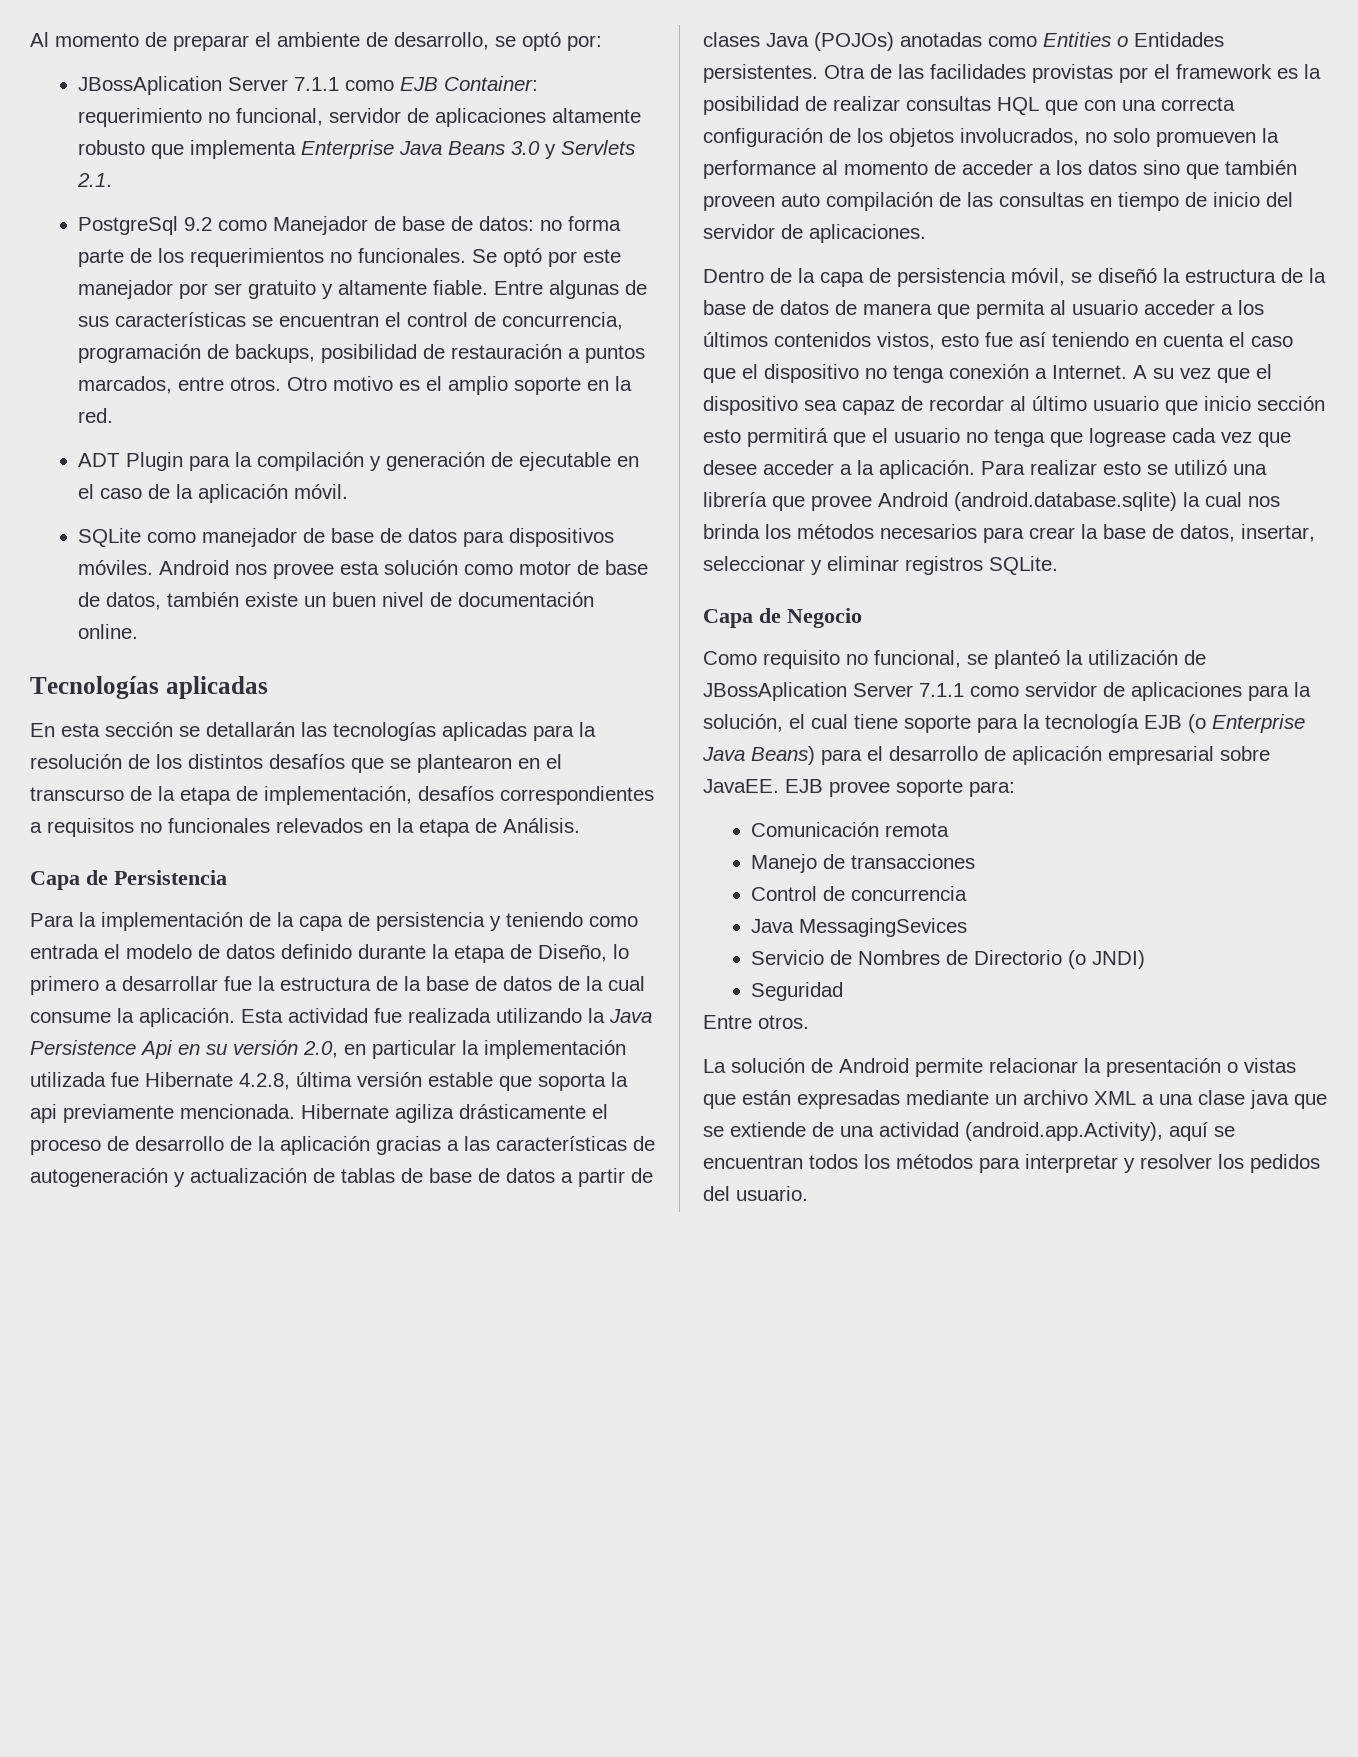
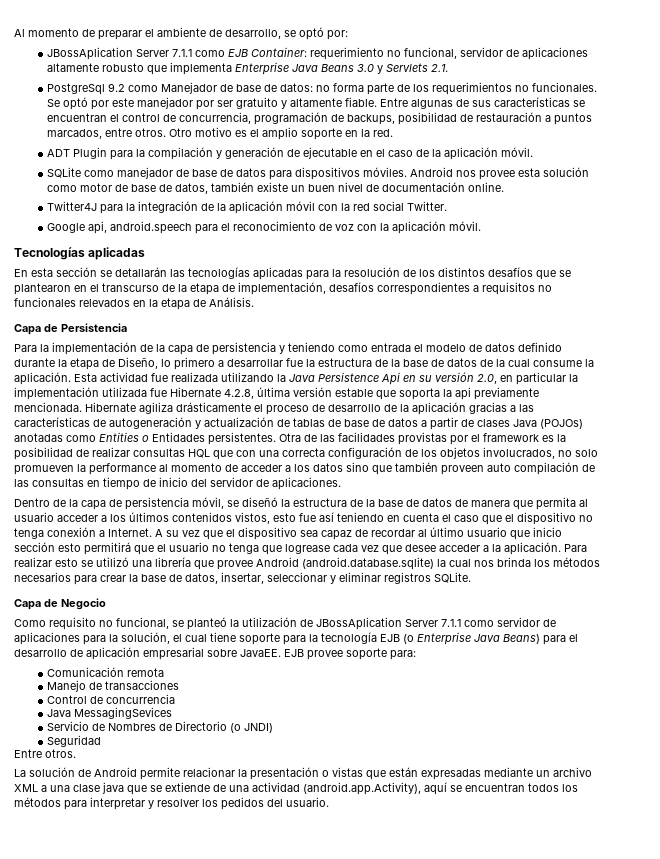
(139, 631) none -> [47,201,448,214] [47,221,482,234] // Twitter4J para la integración de la aplicación móvil con la red social Twitter. // Google api, android.speech para el reconocimiento de voz con la aplicación móvil.

